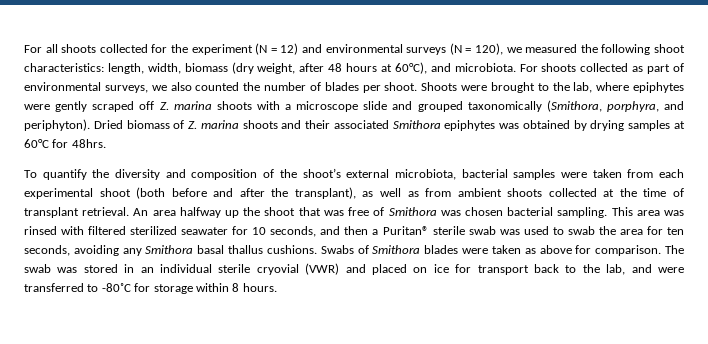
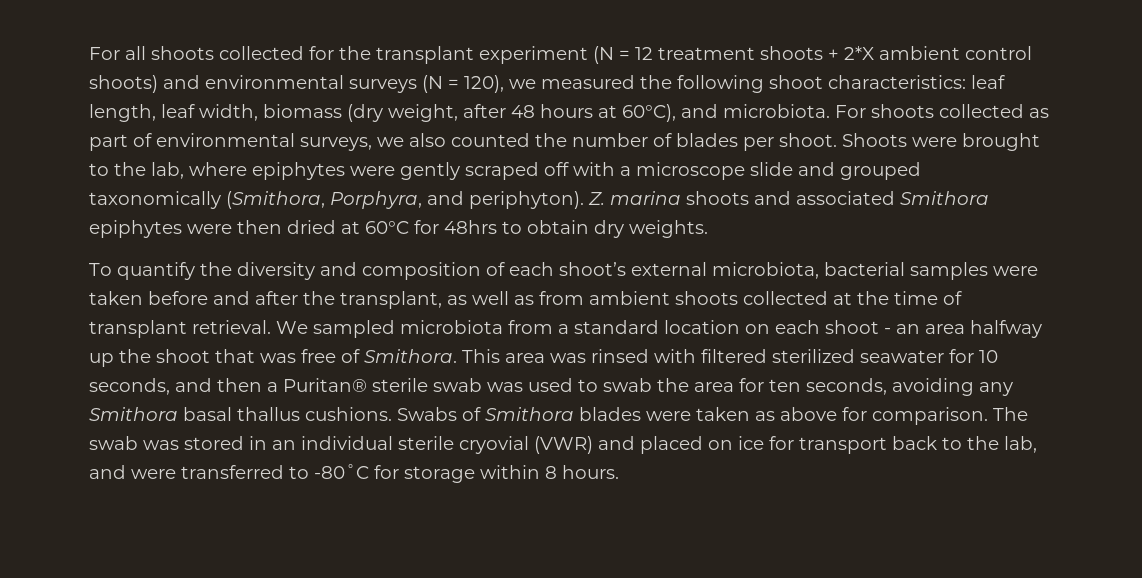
(188, 48) none -> [376,46,474,64] transplant
[280,43,299,55] 12) -> [635,46,1032,60] [89,75,158,93] 12 treatment shoots + 2*X ambient control shoots)
[107,63,144,74] length, -> [971,75,1005,89] [89,104,195,122] leaf length, leaf
[159,101,252,110] Z. marina shoots -> (569, 169) none
[606,101,659,112] porphyra, -> [330,191,422,209] Porphyra,
[93,120,185,129] Dried biomass of -> (584, 200) none
[305,120,331,129] their -> (791, 198) none
[499,120,685,131] [24,139,106,148] was obtained by drying samples at 60°C for 48hrs. -> [187,220,708,238] were then dried at 60°C for 48hrs to obtain dry weights.
[279,169,297,178] the -> [509,262,554,276] each
[627,169,684,178] [24,187,166,199] from each experimental shoot (both -> (143, 298) none
[294,187,356,199] transplant), -> [340,291,442,309] transplant,
[133,208,149,216] An -> [276,320,920,338] We sampled microbiota from a standard location on each shoot - an
[388,207,608,218] Smithora was chosen bacterial sampling. -> [364,349,457,363] Smithora.

